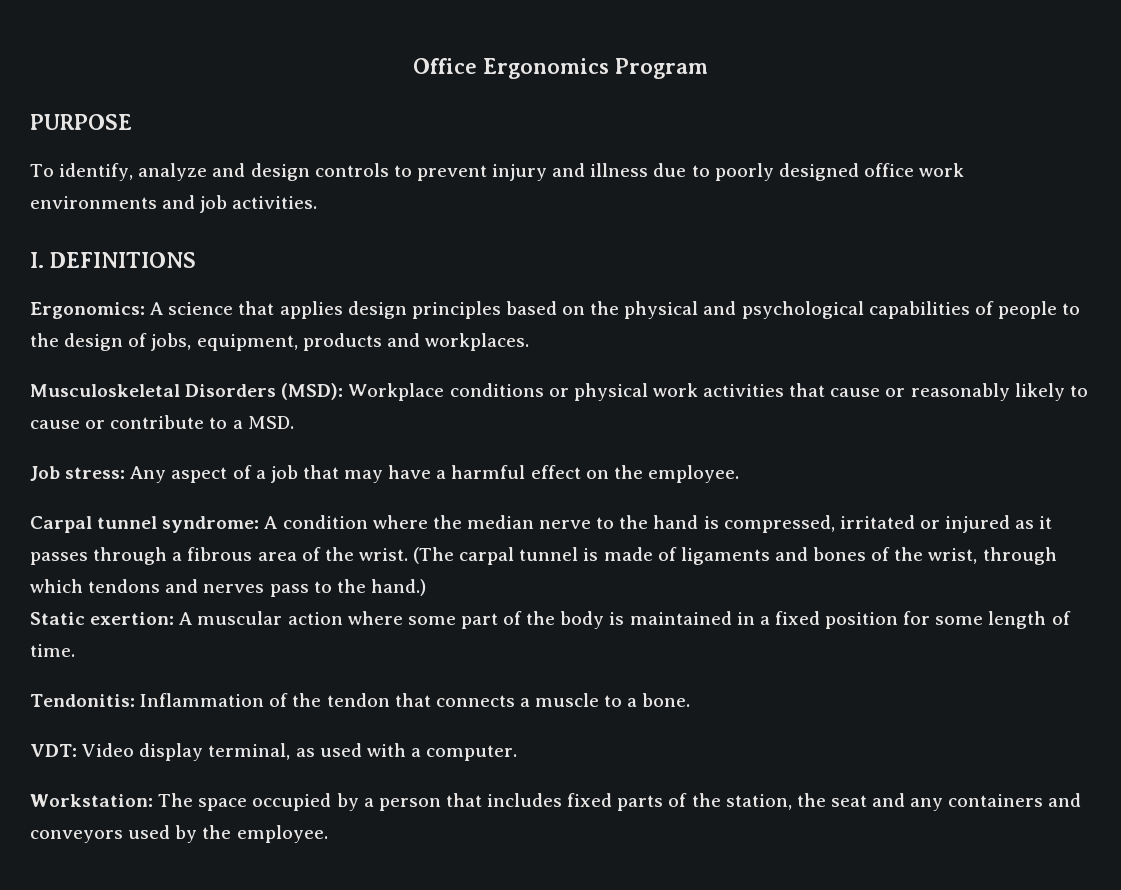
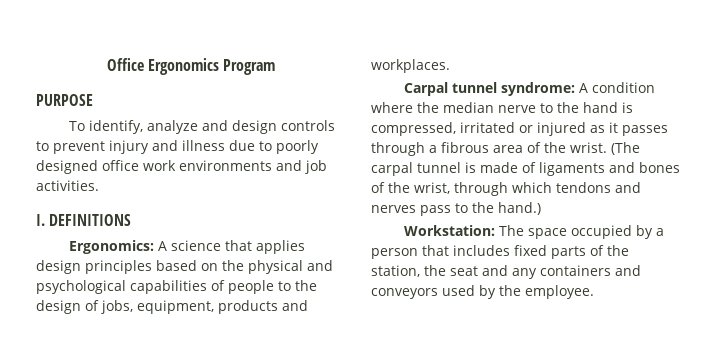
[30,383,1088,401] [30,415,294,429] [30,465,739,483] // Musculoskeletal Disorders (MSD): Workplace conditions or physical work activities that cause or reasonably likely to cause or contribute to a MSD. // Job stress: Any aspect of a job that may have a harmful effect on the employee. -> (450, 66) none
[30,611,1071,629] [30,644,75,657] [30,693,691,707] [30,743,518,761] // Static exertion: A muscular action where some part of the body is maintained in a fixed position for some length of time. // Tendonitis: Inflammation of the tendon that connects a muscle to a bone. // VDT: Video display terminal, as used with a computer. -> (541, 208) none

